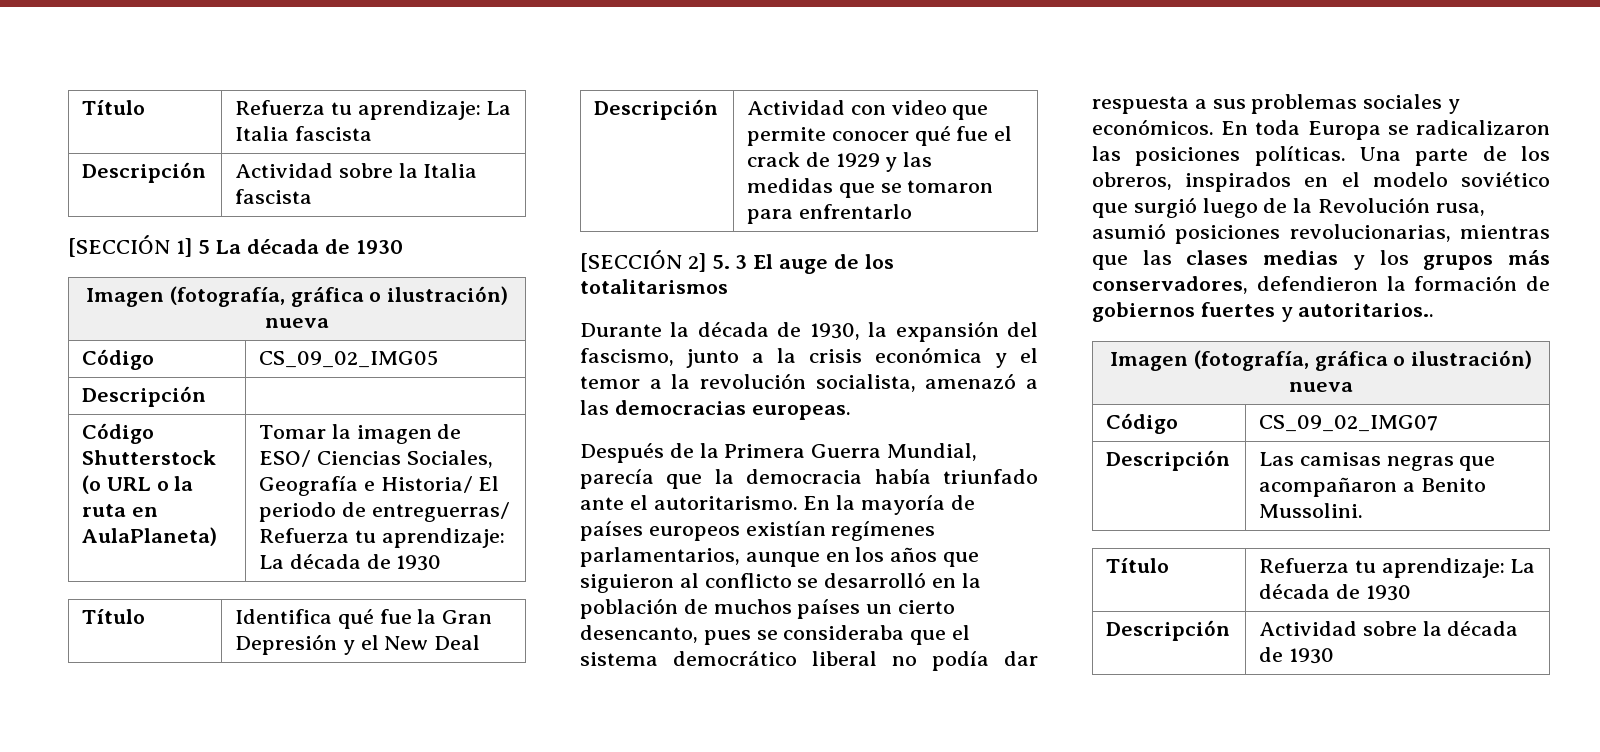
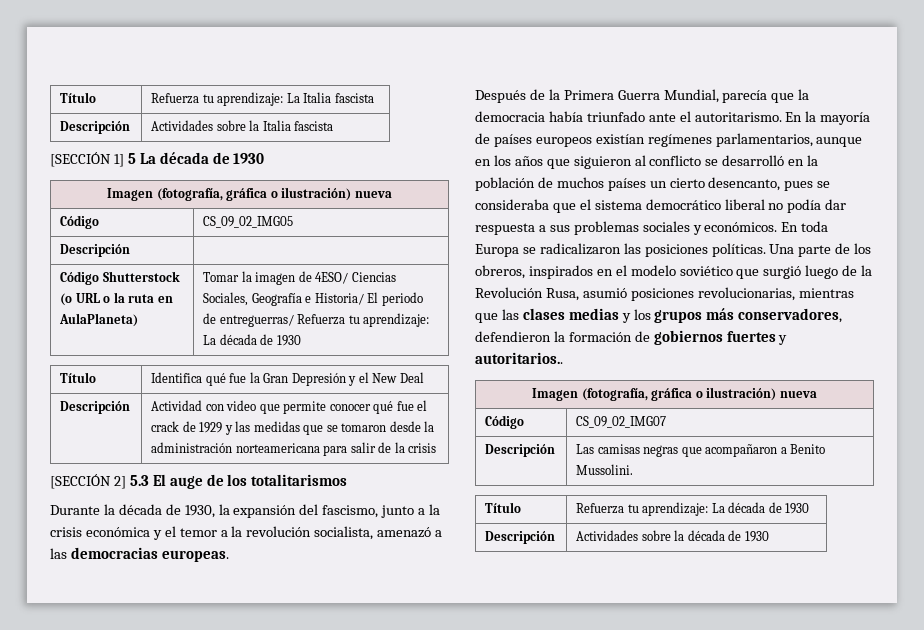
[235,163,334,178] Actividad -> [151,120,214,131] Actividades
[259,450,312,467] ESO/ -> [315,272,349,284] 4ESO/
[747,204,912,224] para enfrentarlo -> [389,421,435,432] [151,442,437,456] desde la administración norteamericana para salir de la crisis
[711,255,748,269] 5. 3 -> [129,475,149,486] 5.3
[1435,203,1485,216] rusa, -> [545,288,579,301] Rusa,
[1259,621,1358,636] Actividad -> [576,530,639,541] Actividades

